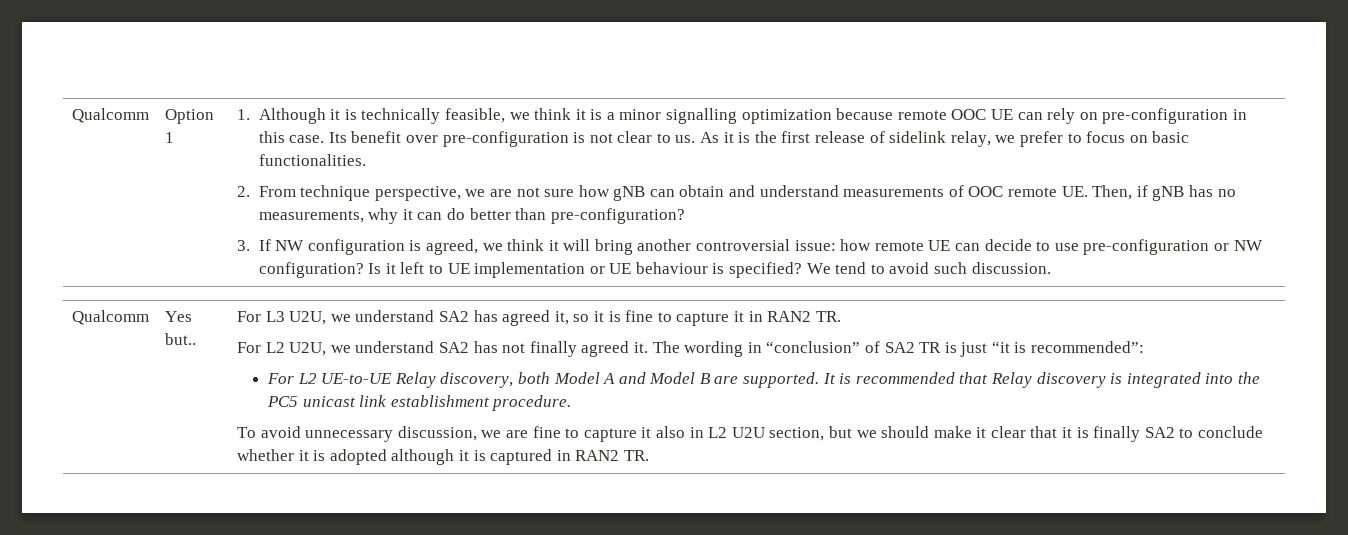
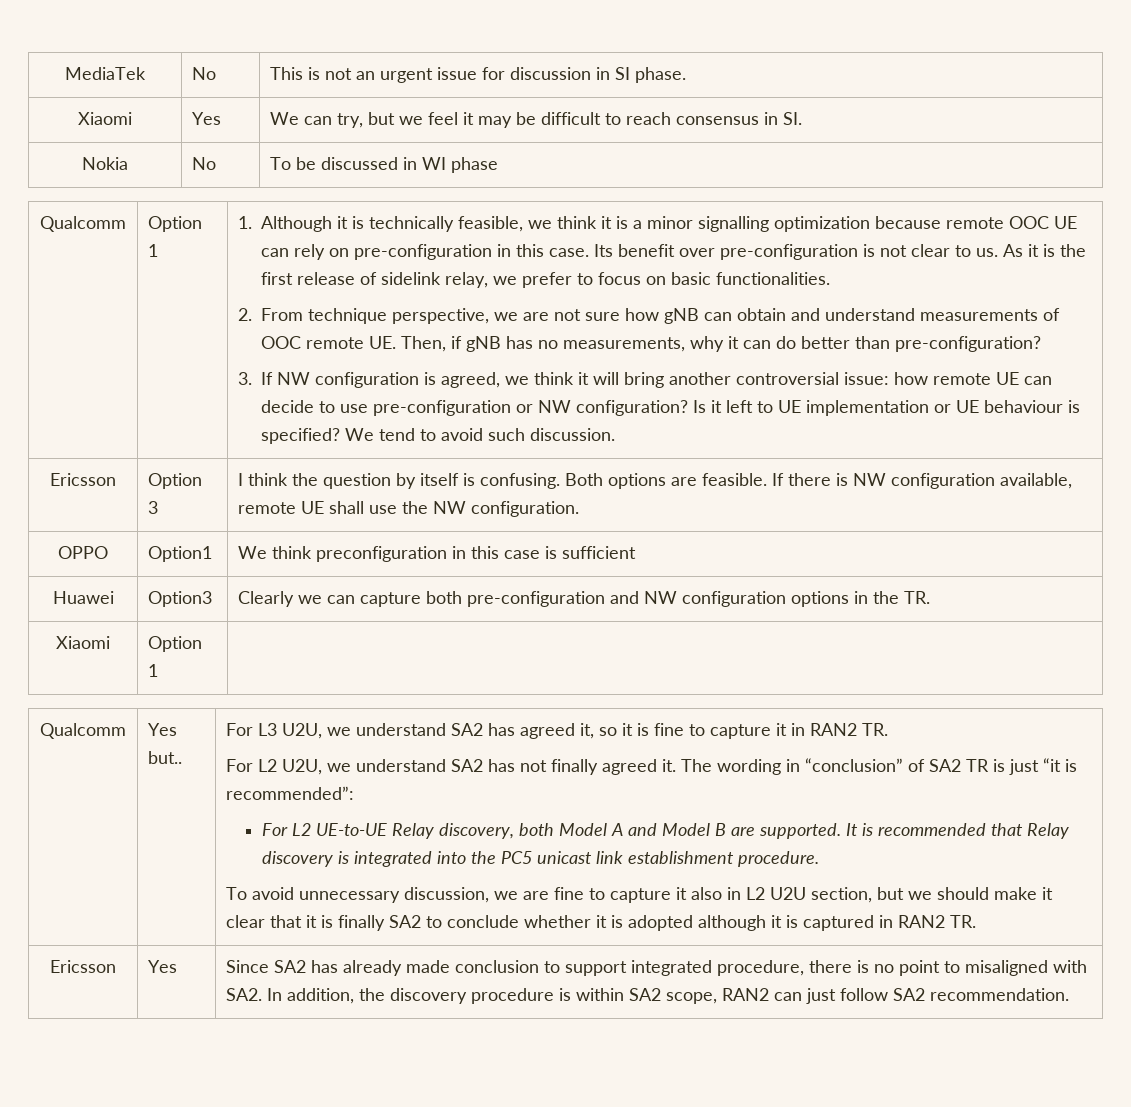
(72, 115) none -> [65,67,146,80] [192,67,217,80] [270,67,687,83] [78,112,132,125] [192,112,222,125] [270,112,803,128] [82,157,128,170] [192,157,217,170] [270,157,499,173] MediaTek | No | This is not an urgent issue for discussion in SI phase. // Xiaomi | Yes | We can try, but we feel it may be difficult to reach consensus in SI. // Nokia | No | To be discussed in WI phase //
(1051, 268) none -> [50,473,116,486] [148,473,203,489] [148,501,159,514] [238,473,1073,489] [238,501,580,517] [58,546,108,559] [148,546,213,562] [238,546,637,562] [52,591,114,604] [148,591,213,607] [238,591,931,607] [56,636,110,649] [148,636,203,652] [148,664,159,677] // Ericsson | Option 3 | I think the question by itself is confusing. Both options are feasible. If there is NW configuration available, remote UE shall use the NW configuration. // OPPO | Option1 | We think preconfiguration in this case is sufficient // Huawei | Option3 | Clearly we can capture both pre-configuration and NW configuration options in the TR. // Xiaomi | Option 1 |
(649, 455) none -> [50,960,116,973] [148,960,178,973] [226,960,1088,976] [226,988,1070,1004] // Ericsson | Yes | Since SA2 has already made conclusion to support integrated procedure, there is no point to misaligned with SA2. In addition, the discovery procedure is within SA2 scope, RAN2 can just follow SA2 recommendation.

